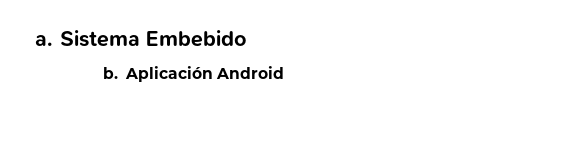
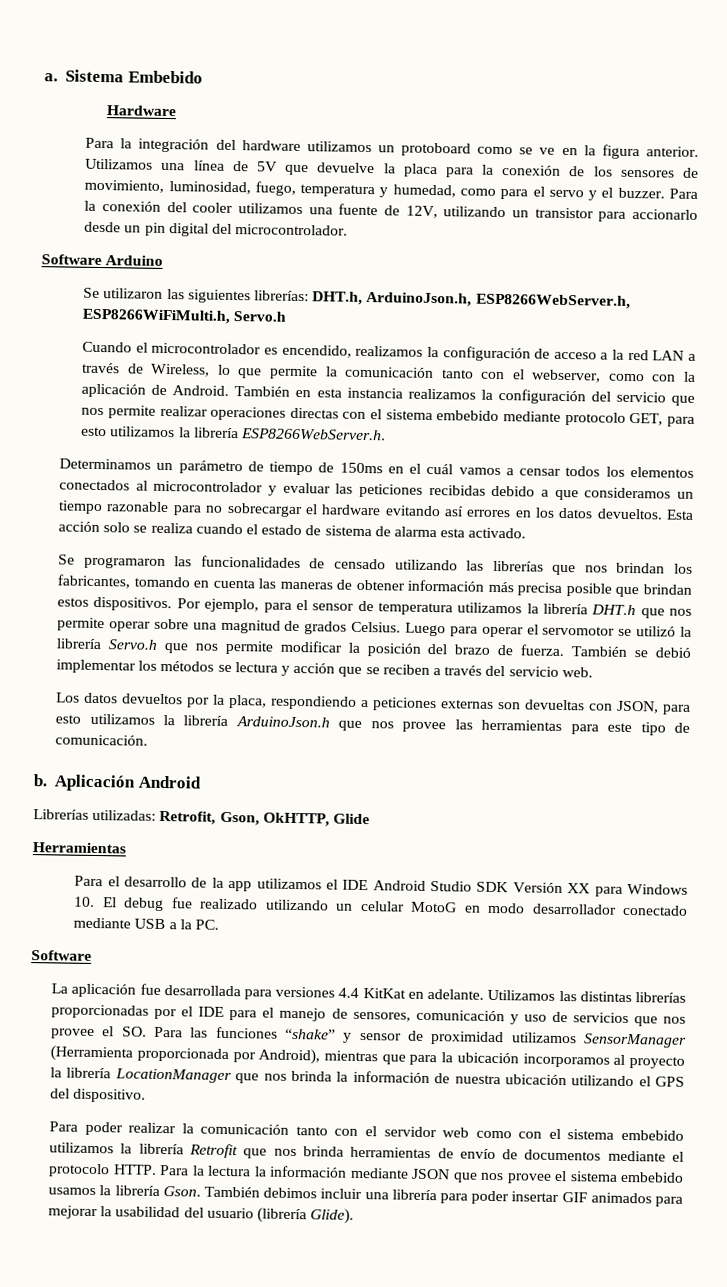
[102,66,284,82] b. Aplicación Android -> [106,105,178,117] [85,137,699,160] [85,158,699,178] [84,179,698,201] [84,200,699,222] [84,221,349,237] [41,254,164,266] [83,287,631,309] [82,308,287,324] [82,341,696,362] [82,362,696,383] [81,383,696,406] [81,405,695,427] [81,426,386,441] [59,458,694,478] [59,479,694,501] [58,500,694,520] [58,521,527,539] [58,554,693,576] [57,574,693,598] [57,596,692,619] [57,617,693,638] [56,638,691,658] [56,659,593,678] [56,692,691,715] [55,713,690,736] [55,734,149,746] [33,774,201,792] [33,809,370,827] [32,842,126,854] [74,875,689,897] [74,896,688,916] [73,917,219,930] [31,950,92,961] [51,983,686,1003] [51,1004,686,1027] [51,1026,687,1048] [50,1045,685,1069] [50,1067,686,1087] [50,1088,147,1103] [49,1121,684,1141] [49,1142,684,1162] [48,1163,684,1184] [48,1185,684,1207] [48,1205,355,1224] Hardware // Para la integración del hardware utilizamos un protoboard como se ve en la figura anterior. Utilizamos una línea de 5V que devuelve la placa para la conexión de los sensores de movimiento, luminosidad, fuego, temperatura y humedad, como para el servo y el buzzer. Para la conexión del cooler utilizamos una fuente de 12V, utilizando un transistor para accionarlo desde un pin digital del microcontrolador. // Software Arduino // Se utilizaron las siguientes librerías: DHT.h, ArduinoJson.h, ESP8266WebServer.h, ESP8266WiFiMulti.h, Servo.h // Cuando el microcontrolador es encendido, realizamos la configuración de acceso a la red LAN a través de Wireless, lo que permite la comunicación tanto con el webserver, como con la aplicación de Android. También en esta instancia realizamos la configuración del servicio que nos permite realizar operaciones directas con el sistema embebido mediante protocolo GET, para esto utilizamos la librería ESP8266WebServer.h. // Determinamos un parámetro de tiempo de 150ms en el cuál vamos a censar todos los elementos conectados al microcontrolador y evaluar las peticiones recibidas debido a que consideramos un tiempo razonable para no sobrecargar el hardware evitando así errores en los datos devueltos. Esta acción solo se realiza cuando el estado de sistema de alarma esta activado. // Se programaron las funcionalidades de censado utilizando las librerías que nos brindan los fabricantes, tomando en cuenta las maneras de obtener información más precisa posible que brindan estos dispositivos. Por ejemplo, para el sensor de temperatura utilizamos la librería DHT.h que nos permite operar sobre una magnitud de grados Celsius. Luego para operar el servomotor se utilizó la librería Servo.h que nos permite modificar la posición del brazo de fuerza. También se debió implementar los métodos se lectura y acción que se reciben a través del servicio web. // Los datos devueltos por la placa, respondiendo a peticiones externas son devueltas con JSON, para esto utilizamos la librería ArduinoJson.h que nos provee las herramientas para este tipo de comunicación. // b. Aplicación Android // Librerías utilizadas: Retrofit, Gson, OkHTTP, Glide // Herramientas // Para el desarrollo de la app utilizamos el IDE Android Studio SDK Versión XX para Windows 10. El debug fue realizado utilizando un celular MotoG en modo desarrollador conectado mediante USB a la PC. // Software // La aplicación fue desarrollada para versiones 4.4 KitKat en adelante. Utilizamos las distintas librerías proporcionadas por el IDE para el manejo de sensores, comunicación y uso de servicios que nos provee el SO. Para las funciones “shake” y sensor de proximidad utilizamos SensorManager (Herramienta proporcionada por Android), mientras que para la ubicación incorporamos al proyecto la librería LocationManager que nos brinda la información de nuestra ubicación utilizando el GPS del dispositivo. // Para poder realizar la comunicación tanto con el servidor web como con el sistema embebido utilizamos la librería Retrofit que nos brinda herramientas de envío de documentos mediante el protocolo HTTP. Para la lectura la información mediante JSON que nos provee el sistema embebido usamos la librería Gson. También debimos incluir una librería para poder insertar GIF animados para mejorar la usabilidad del usuario (librería Glide).

